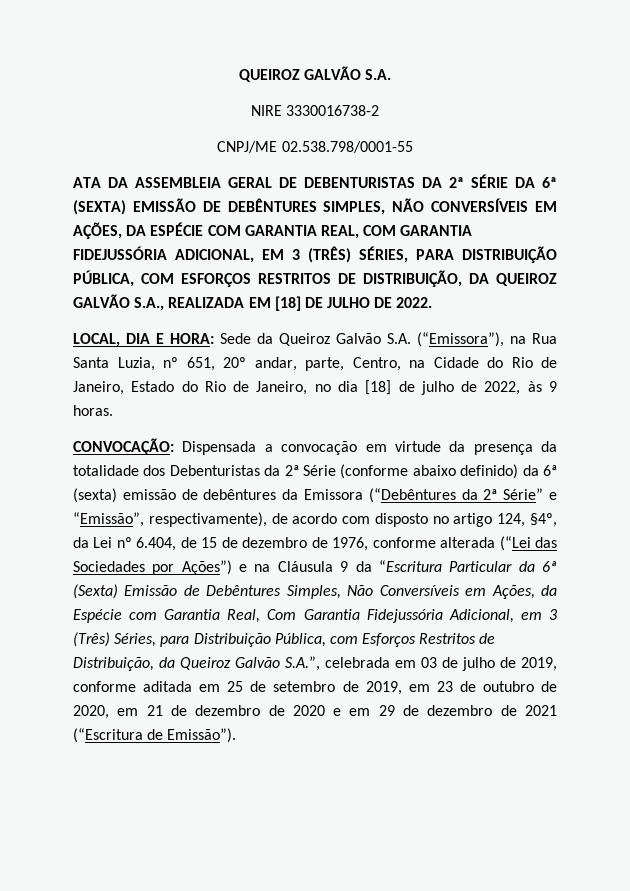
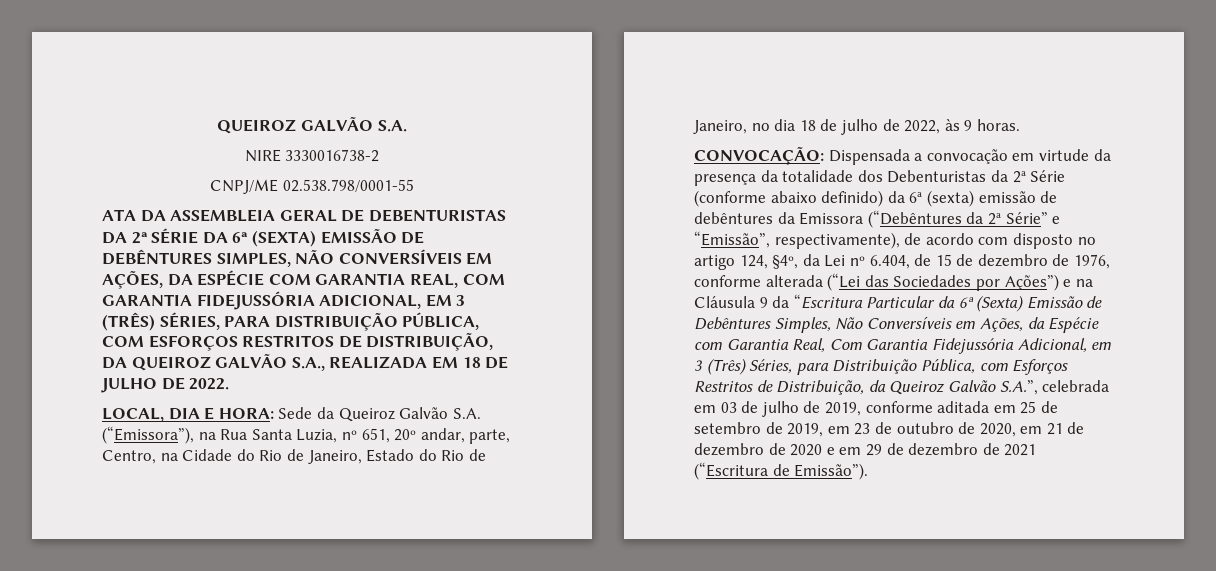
[274,296,301,311] [18] -> [462,357,481,368] 18
[365,380,392,395] [18] -> [799,120,816,131] 18

